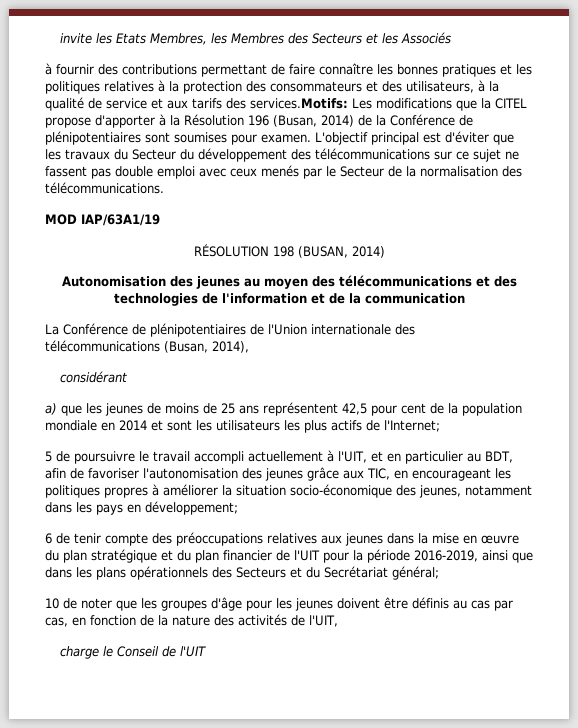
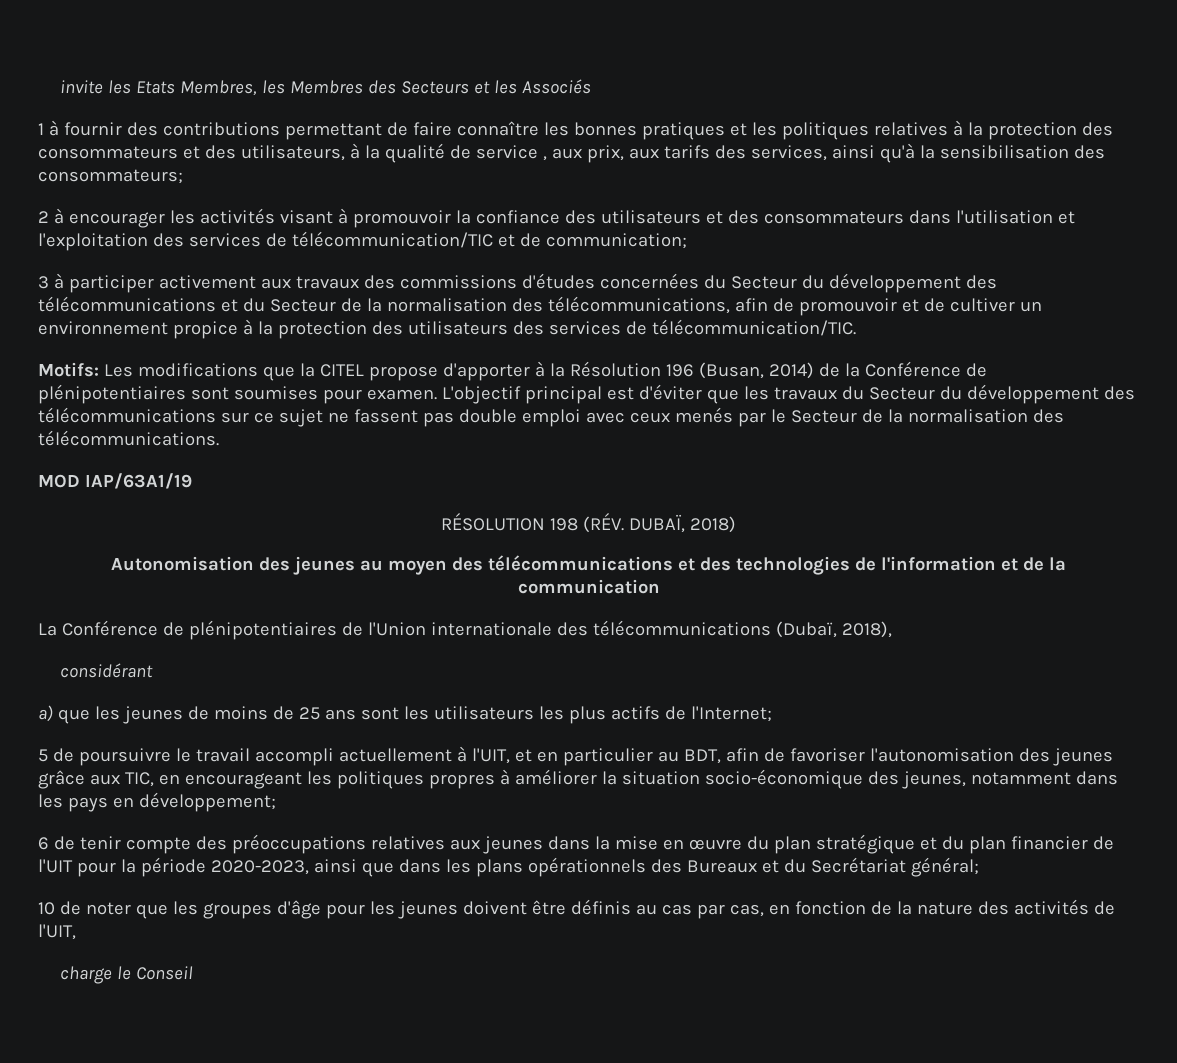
(452, 38) none -> [38,123,44,135] 1
[151,98,348,109] et aux tarifs des services.Motifs: -> [542,143,1105,163] [38,169,183,184] [38,208,1075,228] [38,231,687,251] [38,273,997,293] [38,296,1042,316] [38,319,856,339] [38,362,99,377] , aux prix, aux tarifs des services, ainsi qu'à la sensibilisation des consommateurs; // 2 à encourager les activités visant à promouvoir la confiance des utilisateurs et des consommateurs dans l'utilisation et l'exploitation des services de télécommunication/TIC et de communication; // 3 à participer activement aux travaux des commissions d'études concernées du Secteur du développement des télécommunications et du Secteur de la normalisation des télécommunications, afin de promouvoir et de cultiver un environnement propice à la protection des utilisateurs des services de télécommunication/TIC. // Motifs:
[297,246,385,258] (BUSAN, 2014) -> [583,513,736,533] (RÉV. DUBAÏ, 2018)
[164,341,249,353] (Busan, 2014), -> [775,621,892,638] (Dubaï, 2018),
[263,402,522,416] [45,420,163,431] représentent 42,5 pour cent de la population mondiale en 2014 et -> (356, 714) none
[414,550,478,562] 2016-2019, -> [210,860,309,875] 2020-2023,
[236,567,286,578] Secteurs -> [686,860,757,873] Bureaux
[162,646,207,657] de l'UIT -> (193, 973) none

